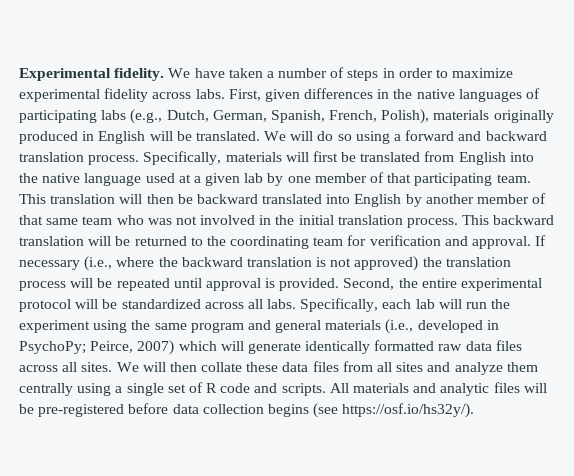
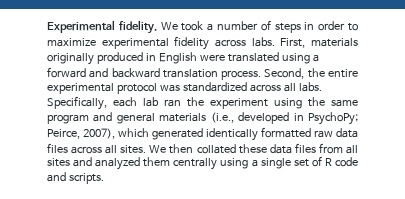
[194,68,263,78] have taken -> [181,21,204,31] took
[264,88,541,102] [19,109,430,124] given differences in the native languages of participating labs (e.g., Dutch, German, Spanish, French, Polish), -> (306, 43) none
[149,131,352,141] will be translated. We will do so -> [199,52,279,62] were translated
[143,151,534,165] [19,172,531,186] [19,193,547,207] [19,215,555,228] [19,235,547,249] [19,256,511,271] [19,278,340,291] Specifically, materials will first be translated from English into the native language used at a given lab by one member of that participating team. This translation will then be backward translated into English by another member of that same team who was not involved in the initial translation process. This backward translation will be returned to the coordinating team for verification and approval. If necessary (i.e., where the backward translation is not approved) the translation process will be repeated until approval is provided. -> (262, 75) none
[75,299,118,309] will be -> [159,84,180,92] was
[438,299,488,309] will run -> [164,99,181,107] ran
[137,340,301,355] 2007) which will generate -> [83,128,203,140] 2007), which generated
[142,362,243,372] will then collate -> [169,144,236,154] then collated
[454,362,503,375] analyze -> [95,157,141,170] analyzed
[329,382,547,396] [19,403,475,418] All materials and analytic files will be pre-registered before data collection begins (see https://osf.io/hs32y/). -> (104, 178) none

